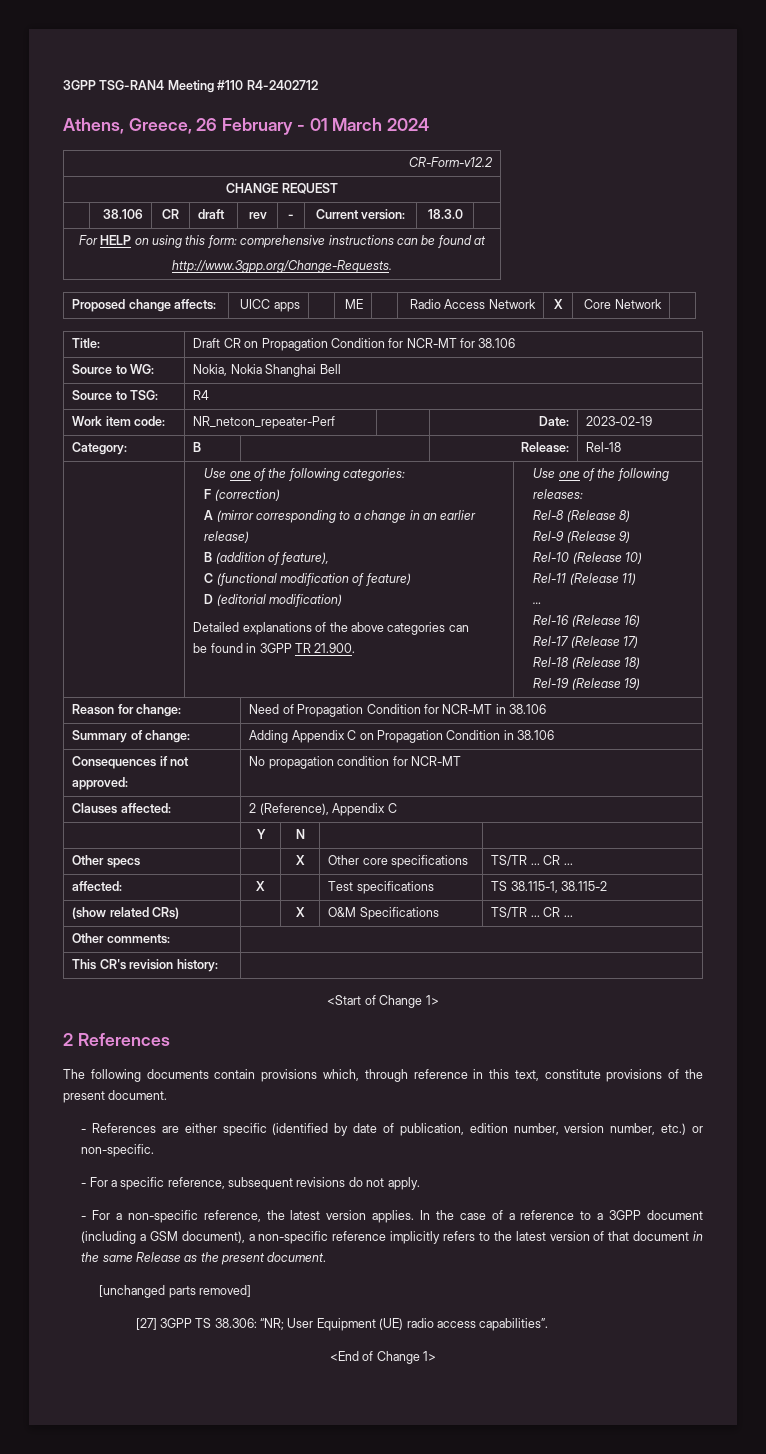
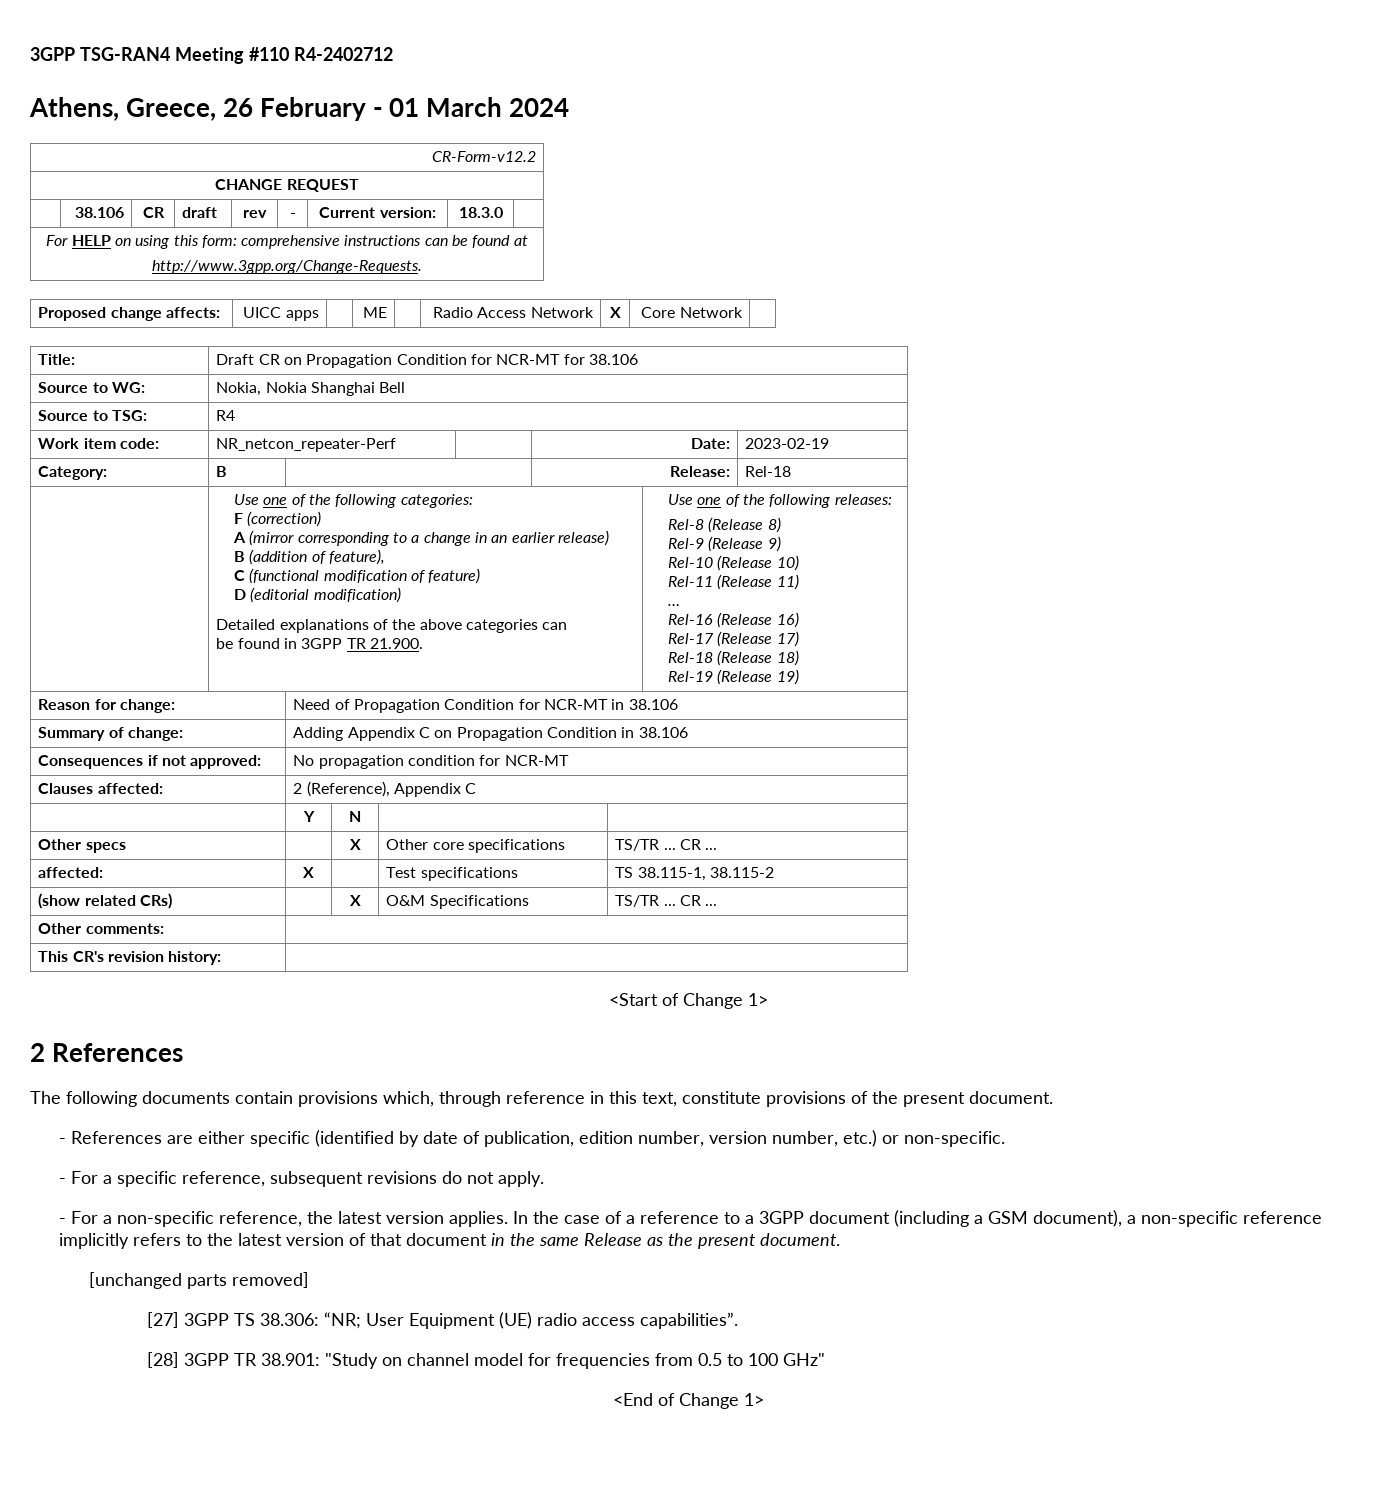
(549, 1324) none -> [147,1352,826,1369] // [28] 3GPP TR 38.901: "Study on channel model for frequencies from 0.5 to 100 GHz"

